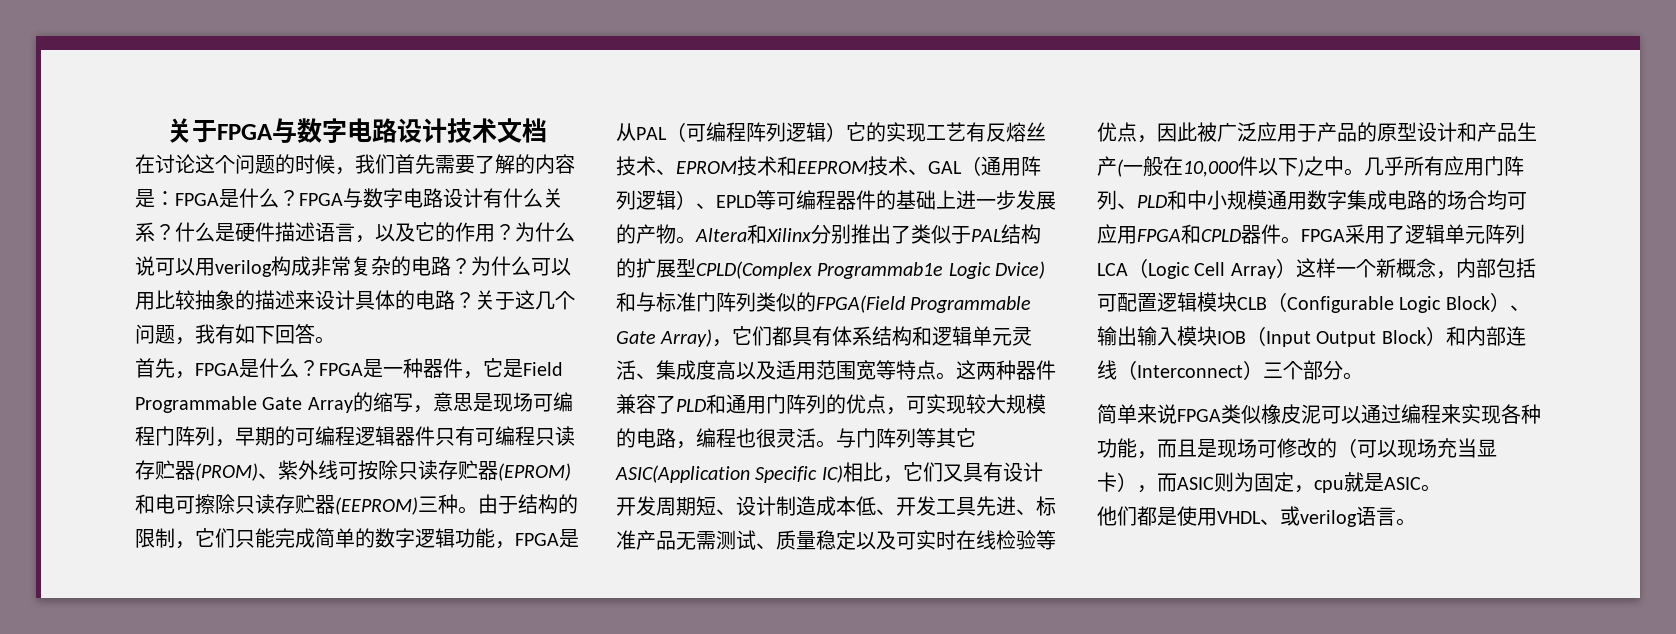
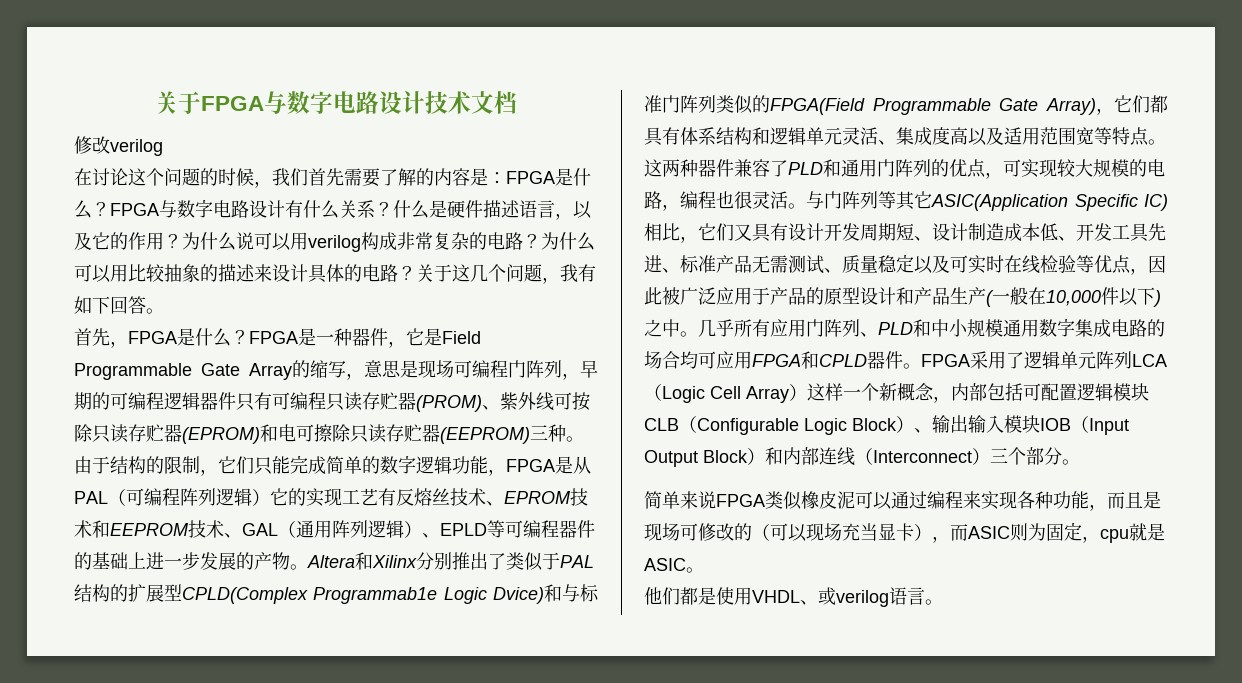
(547, 130) none -> [74,136,163,156] // 修改verilog

